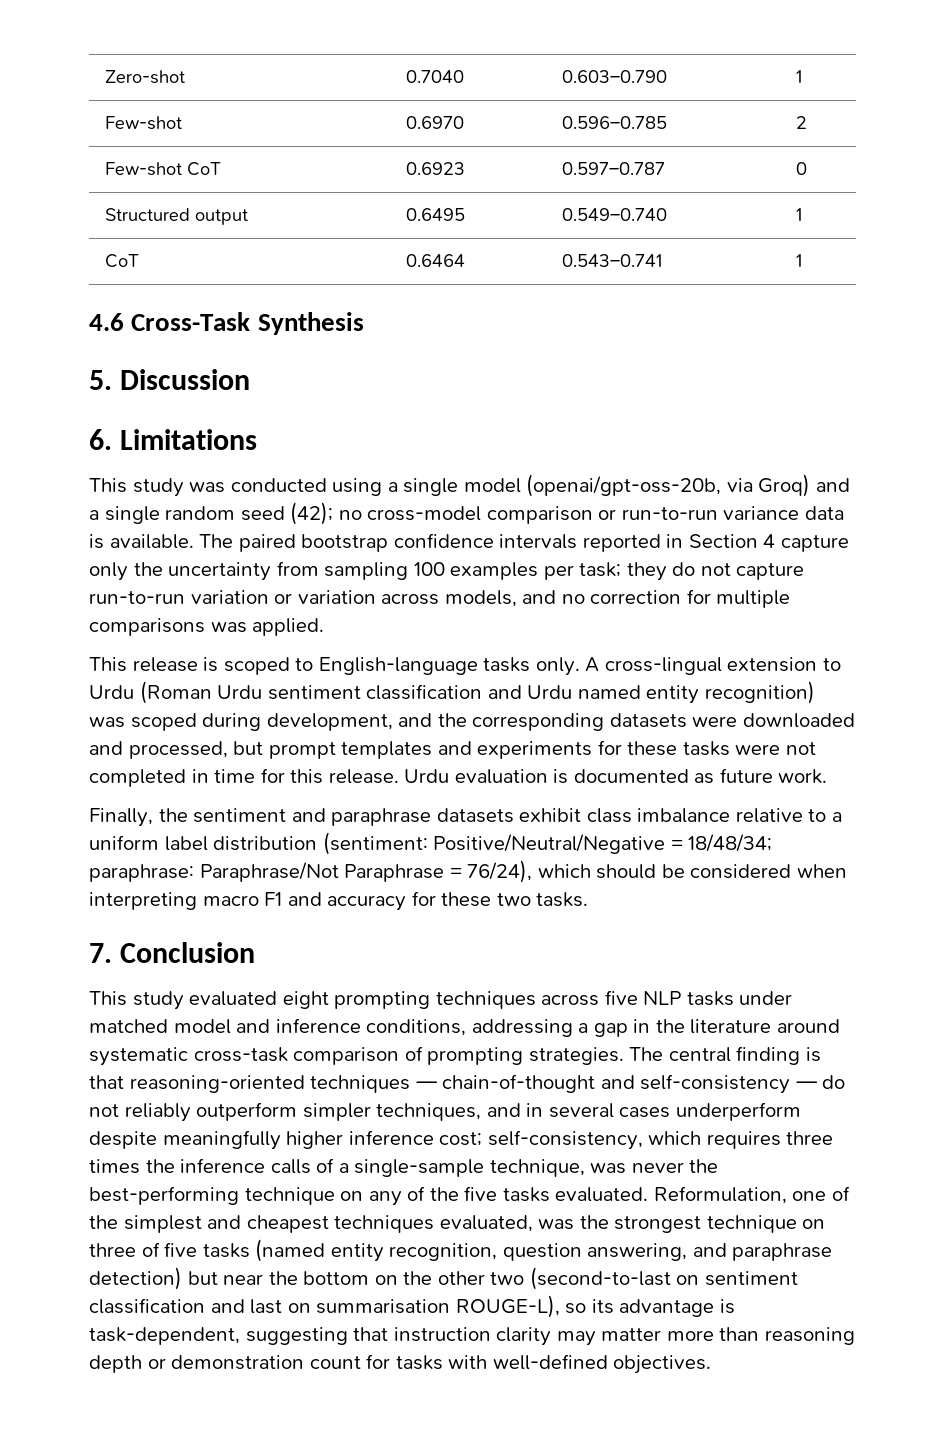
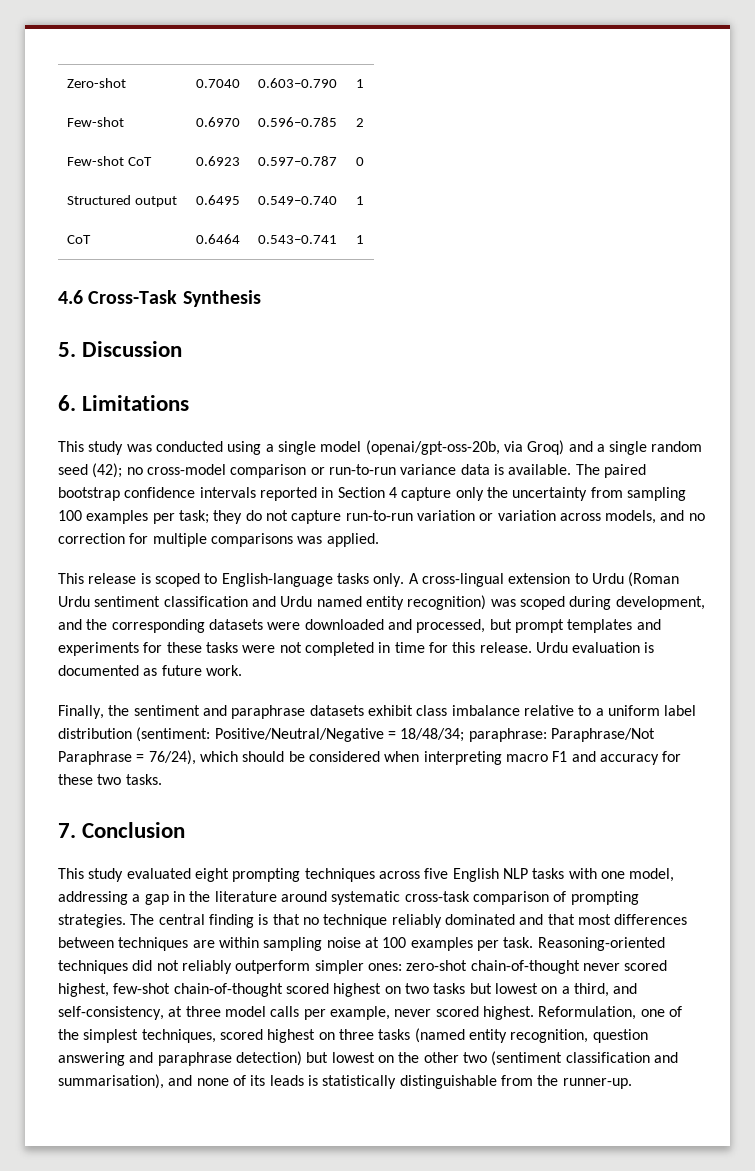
(638, 997) none -> [452,868,499,882] English
[739,991,793,1005] [89,1018,467,1036] under matched model and inference conditions, -> [568,868,675,882] with one model,
[129,1074,846,1094] [89,1102,801,1122] [89,1130,834,1150] [89,1158,719,1177] [89,1186,649,1206] reasoning-oriented techniques — chain-of-thought and self-consistency — do not reliably outperform simpler techniques, and in several cases underperform despite meaningfully higher inference cost; self-consistency, which requires three times the inference calls of a single-sample technique, was never the best-performing technique on any of the five tasks evaluated. -> [302,914,688,928] [58,937,665,951] [58,960,668,974] [58,983,638,997] [58,1006,534,1020] no technique reliably dominated and that most differences between techniques are within sampling noise at 100 examples per task. Reasoning-oriented techniques did not reliably outperform simpler ones: zero-shot chain-of-thought never scored highest, few-shot chain-of-thought scored highest on two tasks but lowest on a third, and self-consistency, at three model calls per example, never scored highest.
[207,1215,826,1233] [89,1242,198,1257] and cheapest techniques evaluated, was the strongest technique on three of five -> [141,1029,374,1043] techniques, scored highest on three
[587,1243,688,1261] answering, -> [58,1052,125,1066] answering
[223,1271,370,1285] near the bottom -> [331,1052,375,1063] lowest
[529,1267,798,1290] [89,1295,735,1318] [89,1327,855,1346] [89,1354,712,1374] (second-to-last on sentiment classification and last on summarisation ROUGE-L), so its advantage is task-dependent, suggesting that instruction clarity may matter more than reasoning depth or demonstration count for tasks with well-defined objectives. -> [491,1051,678,1066] [58,1074,632,1089] (sentiment classification and summarisation), and none of its leads is statistically distinguishable from the runner-up.

